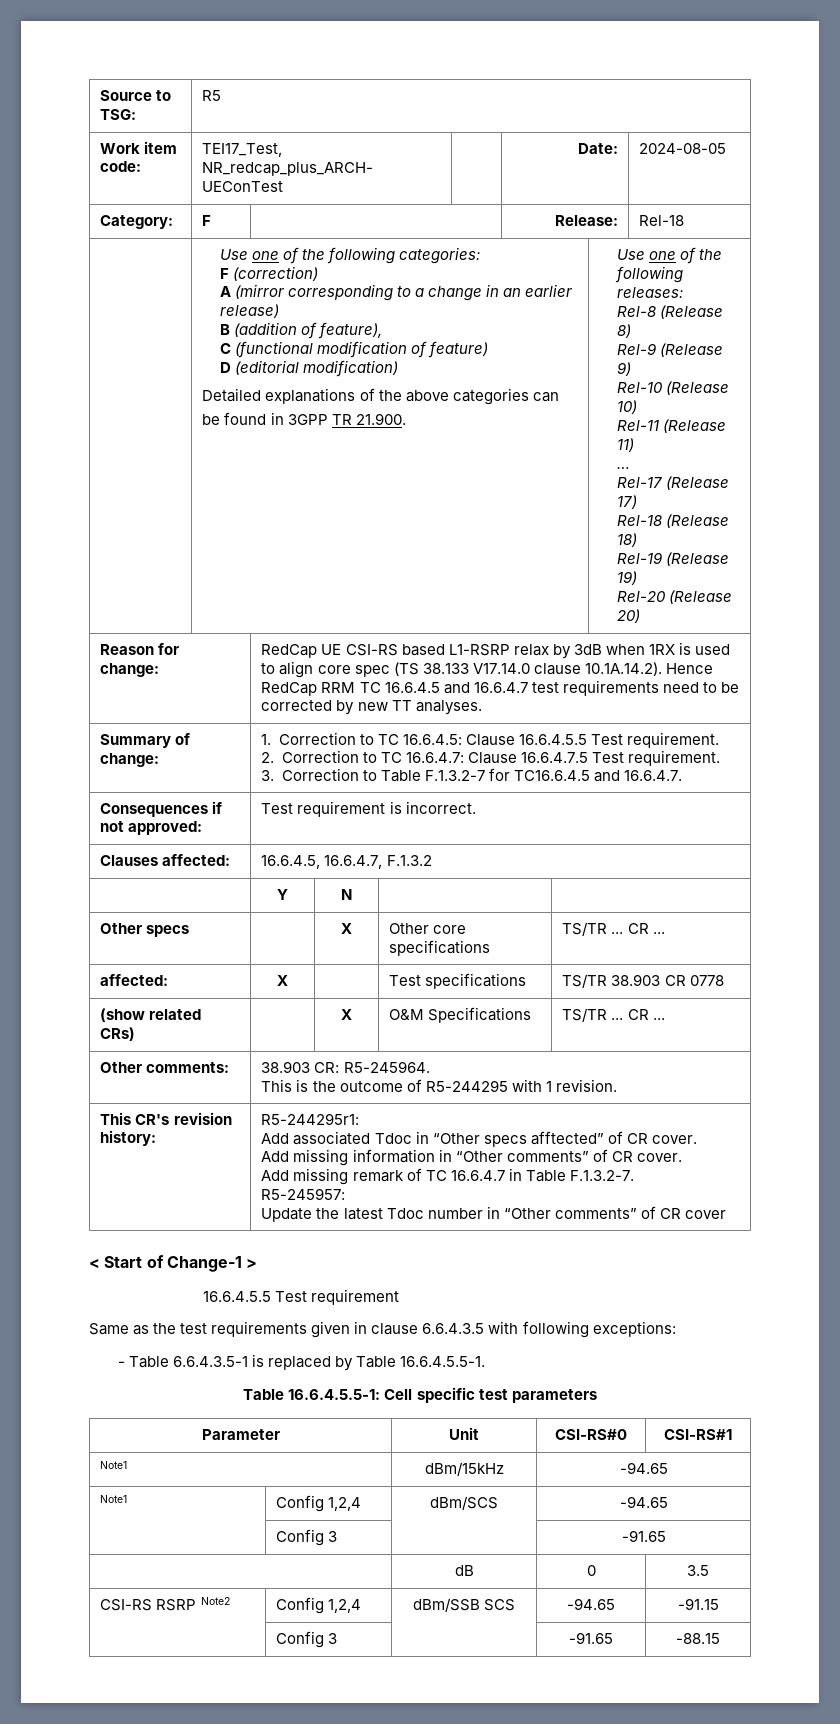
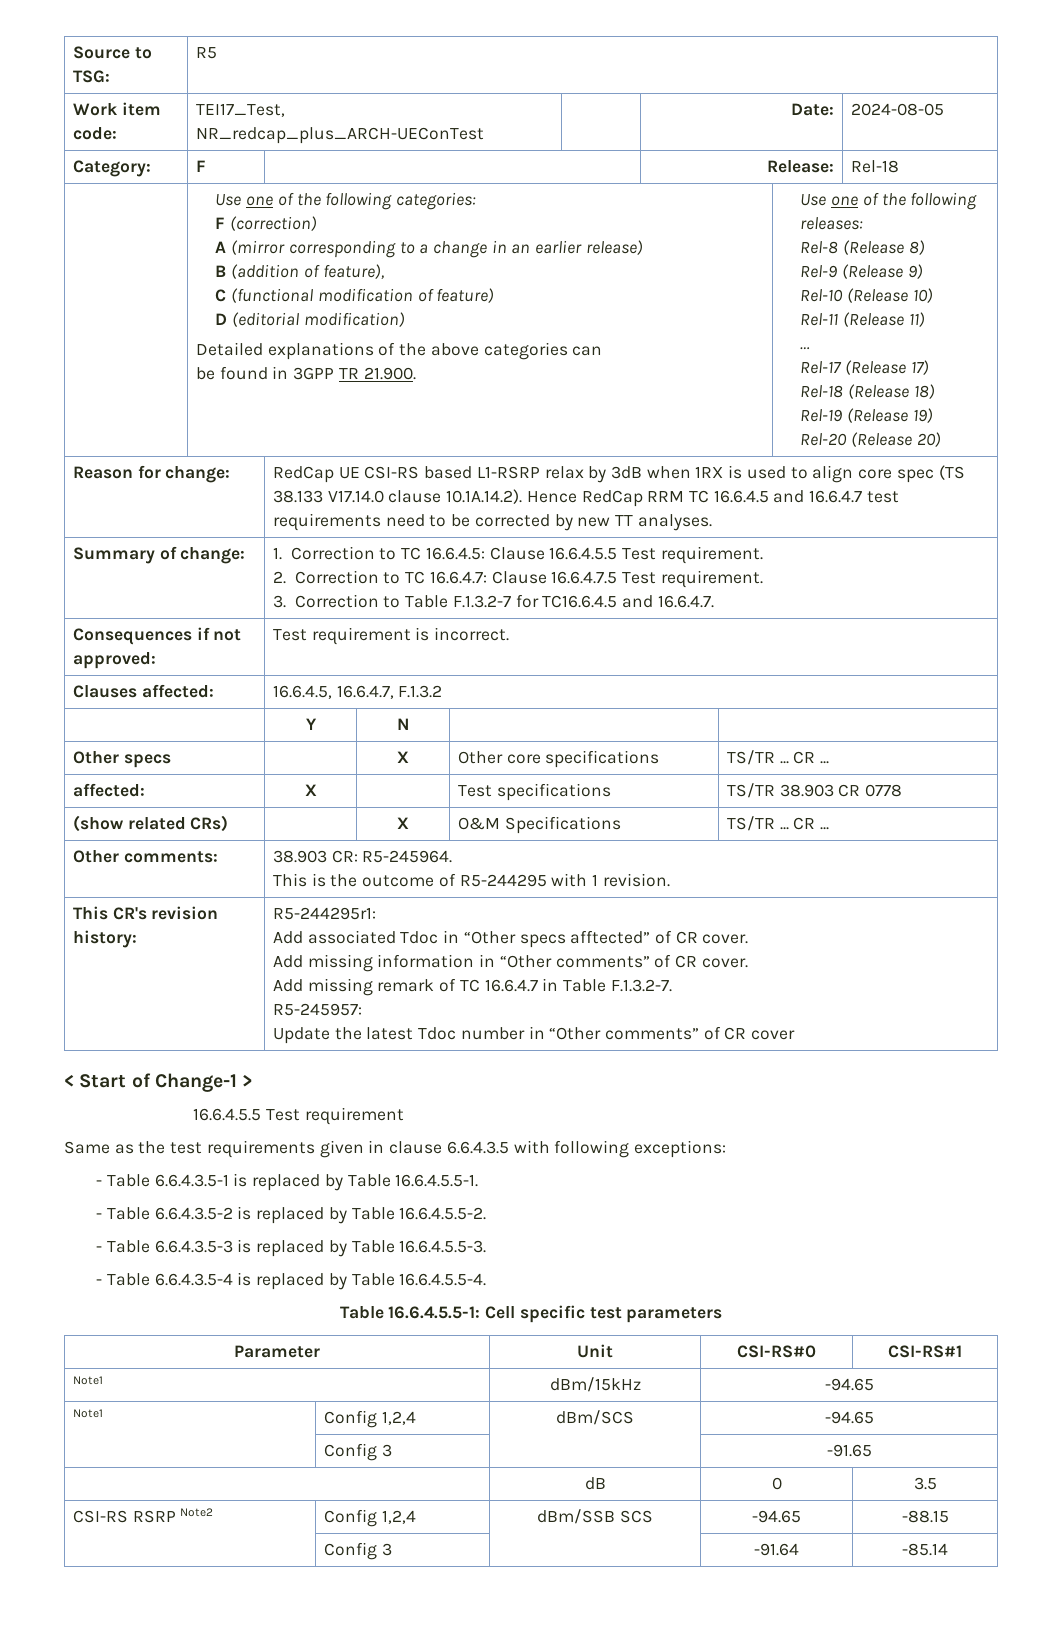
(485, 1361) none -> [96,1206,487,1224] [96,1239,487,1257] [96,1272,487,1290] // - Table 6.6.4.3.5-2 is replaced by Table 16.6.4.5.5-2. // - Table 6.6.4.3.5-3 is replaced by Table 16.6.4.5.5-3. // - Table 6.6.4.3.5-4 is replaced by Table 16.6.4.5.5-4.
[677,1598,719,1610] [276,1631,338,1648] [569,1632,613,1644] [676,1633,720,1644] -91.15 // | Config 3 | | -91.65 | -88.15 -> [901,1510,949,1523] [323,1542,392,1560] [754,1543,799,1556] [902,1543,948,1556] -88.15 // | Config 3 | | -91.64 | -85.14

